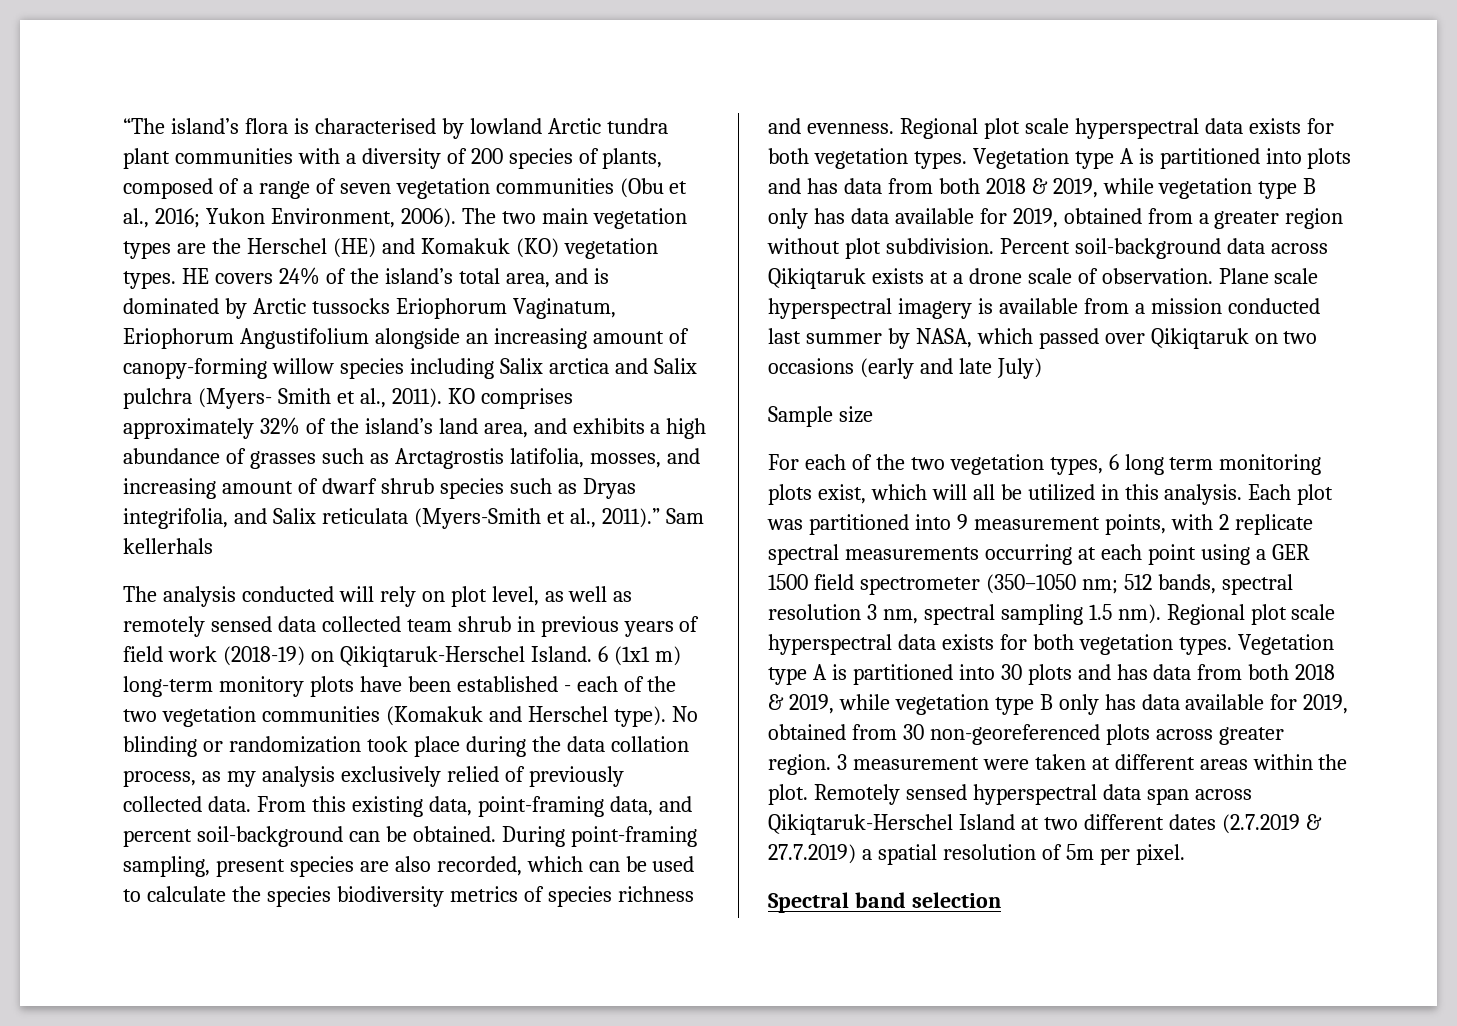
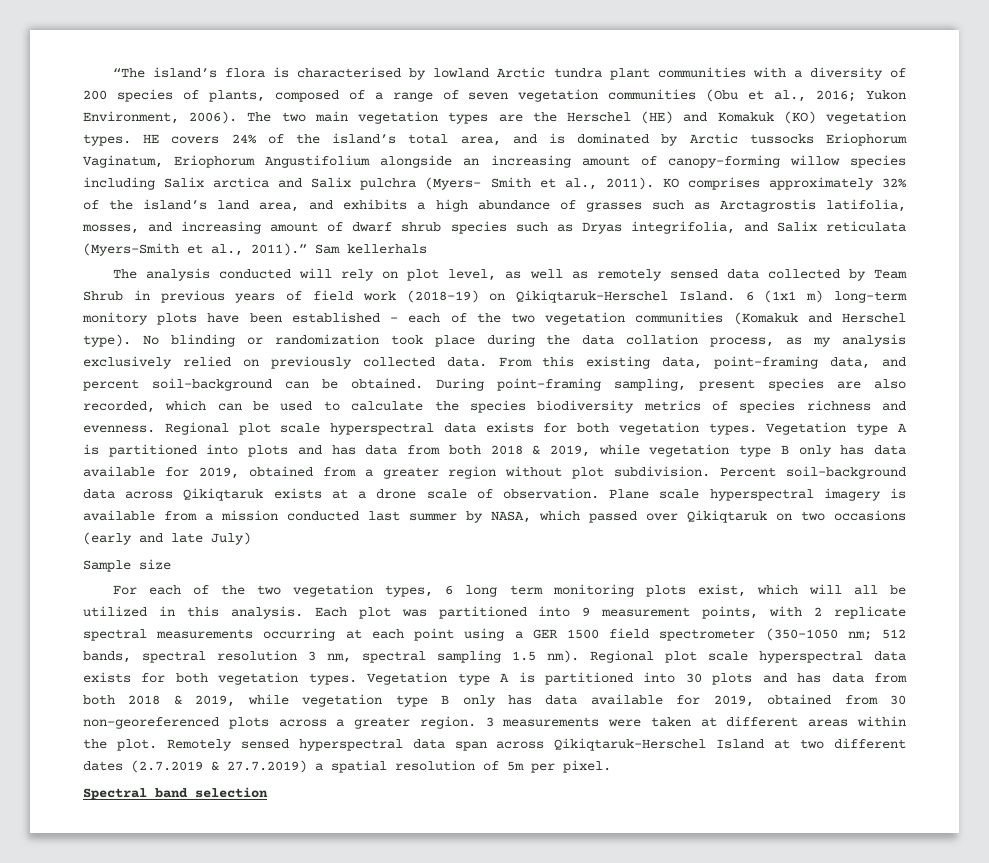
[406,616,511,632] team shrub -> [848,269,907,281] [83,291,123,301] by Team Shrub
[504,766,525,782] of -> [242,359,259,367] on
(1213, 734) none -> [336,719,345,727] a
[852,757,979,770] measurement -> [502,717,600,727] measurements

